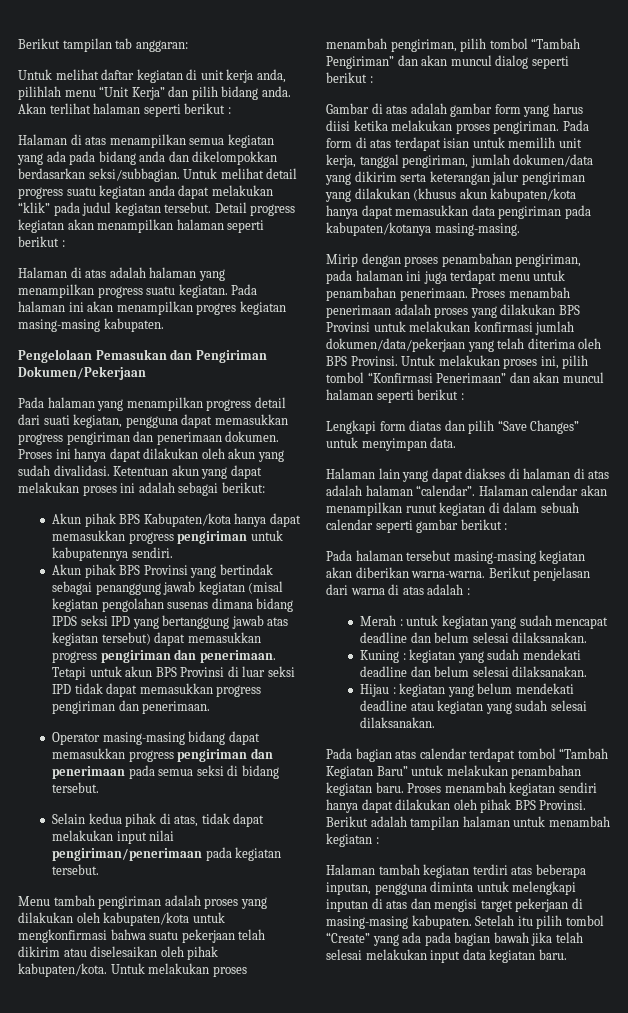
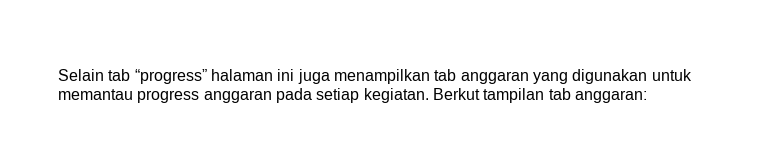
[18,38,188,52] [18,69,286,83] [18,86,291,100] [18,103,231,117] [18,134,274,148] [17,151,278,165] [18,168,298,182] [18,185,273,199] [18,202,296,216] [18,219,265,233] [18,236,65,247] [18,267,225,281] [18,284,258,298] [18,301,286,315] [18,318,164,332] [18,349,267,363] [18,366,146,380] [18,397,286,411] [18,414,288,428] [18,431,280,445] [18,448,284,462] [18,465,262,479] [18,482,265,496] [52,513,301,527] [52,530,283,544] [52,547,173,561] [52,564,273,578] [52,581,284,595] [52,598,294,612] [52,615,289,629] [52,632,261,646] [52,649,276,663] [52,666,295,680] [52,683,262,697] [52,700,211,714] [52,731,260,745] [52,748,273,762] [52,765,279,779] [52,782,100,793] [52,813,265,827] [52,830,175,844] [52,847,282,861] [52,864,100,875] [18,895,267,909] [18,912,225,926] [18,929,266,943] [18,946,219,960] [18,963,247,977] [326,38,581,52] [326,55,569,69] [326,72,373,83] [326,103,583,117] [326,120,589,134] [326,137,582,151] [326,154,594,168] [325,171,585,185] [325,188,577,202] [326,205,591,219] [326,222,520,236] [326,253,582,267] [326,270,566,284] [326,287,570,301] [326,304,580,318] [326,321,575,335] [326,338,602,352] [326,355,589,369] [326,372,604,383] [326,389,464,403] [326,420,580,434] [326,437,457,451] [326,468,610,482] [326,485,607,496] [326,502,579,516] [326,519,508,533] [326,550,586,564] [326,567,591,581] [326,584,470,595] [360,615,609,629] [360,632,588,643] [360,649,581,663] [360,666,588,677] [360,683,574,697] [360,700,587,714] [360,717,436,728] [326,748,609,762] [326,765,582,779] [326,782,597,796] [326,799,587,813] [326,816,610,830] [326,833,379,847] [326,864,586,878] [326,881,577,895] [326,898,583,912] [326,915,604,929] [326,932,583,946] [326,949,567,963] Berikut tampilan tab anggaran: // Untuk melihat daftar kegiatan di unit kerja anda, pilihlah menu “Unit Kerja” dan pilih bidang anda. Akan terlihat halaman seperti berikut : // Halaman di atas menampilkan semua kegiatan yang ada pada bidang anda dan dikelompokkan berdasarkan seksi/subbagian. Untuk melihat detail progress suatu kegiatan anda dapat melakukan “klik” pada judul kegiatan tersebut. Detail progress kegiatan akan menampilkan halaman seperti berikut : // Halaman di atas adalah halaman yang menampilkan progress suatu kegiatan. Pada halaman ini akan menampilkan progres kegiatan masing-masing kabupaten. // Pengelolaan Pemasukan dan Pengiriman Dokumen/Pekerjaan // Pada halaman yang menampilkan progress detail dari suati kegiatan, pengguna dapat memasukkan progress pengiriman dan penerimaan dokumen. Proses ini hanya dapat dilakukan oleh akun yang sudah divalidasi. Ketentuan akun yang dapat melakukan proses ini adalah sebagai berikut: // Akun pihak BPS Kabupaten/kota hanya dapat memasukkan progress pengiriman untuk kabupatennya sendiri. // Akun pihak BPS Provinsi yang bertindak sebagai penanggung jawab kegiatan (misal kegiatan pengolahan susenas dimana bidang IPDS seksi IPD yang bertanggung jawab atas kegiatan tersebut) dapat memasukkan progress pengiriman dan penerimaan. Tetapi untuk akun BPS Provinsi di luar seksi IPD tidak dapat memasukkan progress pengiriman dan penerimaan. // Operator masing-masing bidang dapat memasukkan progress pengiriman dan penerimaan pada semua seksi di bidang tersebut. // Selain kedua pihak di atas, tidak dapat melakukan input nilai pengiriman/penerimaan pada kegiatan tersebut. // Menu tambah pengiriman adalah proses yang dilakukan oleh kabupaten/kota untuk mengkonfirmasi bahwa suatu pekerjaan telah dikirim atau diselesaikan oleh pihak kabupaten/kota. Untuk melakukan proses menambah pengiriman, pilih tombol “Tambah Pengiriman” dan akan muncul dialog seperti berikut : // Gambar di atas adalah gambar form yang harus diisi ketika melakukan proses pengiriman. Pada form di atas terdapat isian untuk memilih unit kerja, tanggal pengiriman, jumlah dokumen/data yang dikirim serta keterangan jalur pengiriman yang dilakukan (khusus akun kabupaten/kota hanya dapat memasukkan data pengiriman pada kabupaten/kotanya masing-masing. // Mirip dengan proses penambahan pengiriman, pada halaman ini juga terdapat menu untuk penambahan penerimaan. Proses menambah penerimaan adalah proses yang dilakukan BPS Provinsi untuk melakukan konfirmasi jumlah dokumen/data/pekerjaan yang telah diterima oleh BPS Provinsi. Untuk melakukan proses ini, pilih tombol “Konfirmasi Penerimaan” dan akan muncul halaman seperti berikut : // Lengkapi form diatas dan pilih “Save Changes” untuk menyimpan data. // Halaman lain yang dapat diakses di halaman di atas adalah halaman “calendar”. Halaman calendar akan menampilkan runut kegiatan di dalam sebuah calendar seperti gambar berikut : // Pada halaman tersebut masing-masing kegiatan akan diberikan warna-warna. Berikut penjelasan dari warna di atas adalah : // Merah : untuk kegiatan yang sudah mencapat deadline dan belum selesai dilaksanakan. // Kuning : kegiatan yang sudah mendekati deadline dan belum selesai dilaksanakan. // Hijau : kegiatan yang belum mendekati deadline atau kegiatan yang sudah selesai dilaksanakan. // Pada bagian atas calendar terdapat tombol “Tambah Kegiatan Baru” untuk melakukan penambahan kegiatan baru. Proses menambah kegiatan sendiri hanya dapat dilakukan oleh pihak BPS Provinsi. Berikut adalah tampilan halaman untuk menambah kegiatan : // Halaman tambah kegiatan terdiri atas beberapa inputan, pengguna diminta untuk melengkapi inputan di atas dan mengisi target pekerjaan di masing-masing kabupaten. Setelah itu pilih tombol “Create” yang ada pada bagian bawah jika telah selesai melakukan input data kegiatan baru. -> [58,69,692,84] [58,88,647,103] Selain tab “progress” halaman ini juga menampilkan tab anggaran yang digunakan untuk memantau progress anggaran pada setiap kegiatan. Berkut tampilan tab anggaran:

